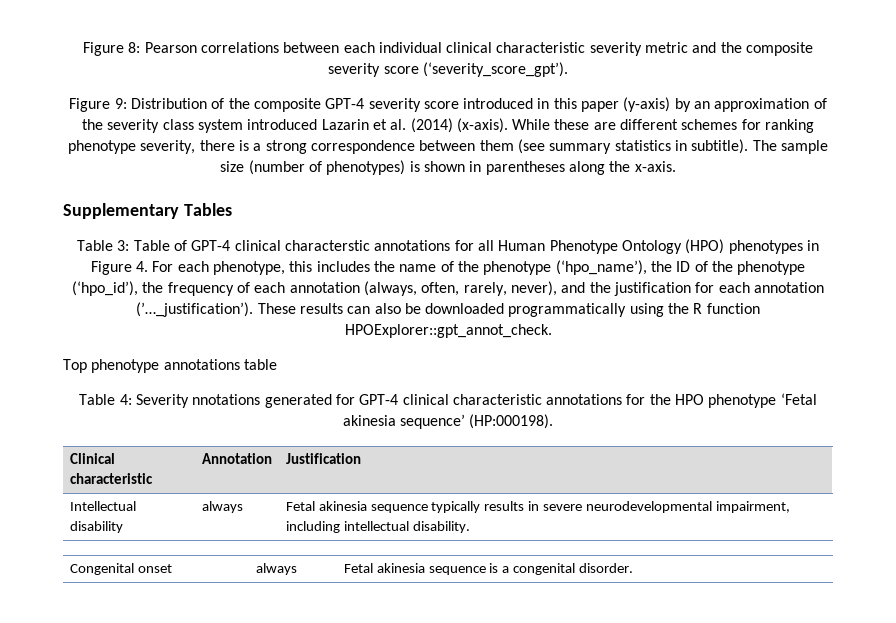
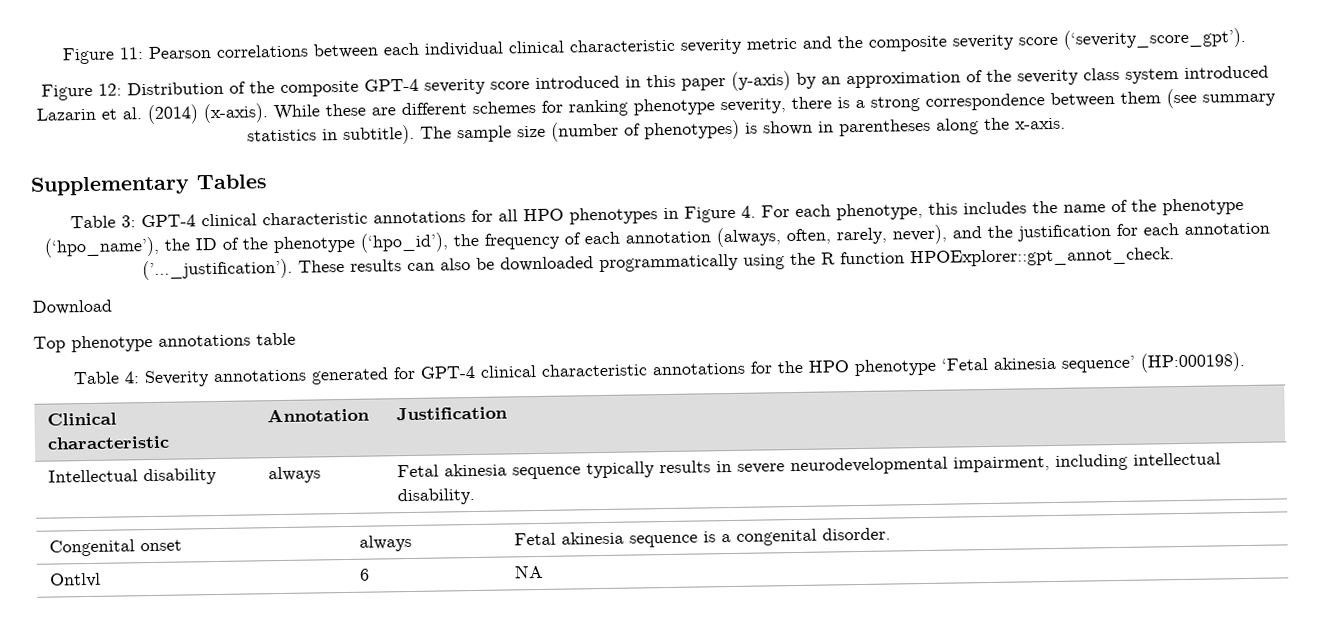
[82,42,141,56] Figure 8: -> [62,47,144,65] Figure 11:
[114,98,127,109] 9: -> [98,83,122,96] 12:
[133,240,371,251] Table of GPT-4 clinical characterstic -> [141,211,368,228] GPT-4 clinical characteristic
[498,239,725,254] Human Phenotype Ontology (HPO) -> [523,208,564,222] HPO
(552, 331) none -> [32,299,112,315] // Download
[192,394,261,405] nnotations -> [213,369,307,383] annotations
(634, 568) none -> [49,572,102,588] [359,568,371,581] [514,564,545,579] // Ontlvl | 6 | NA

